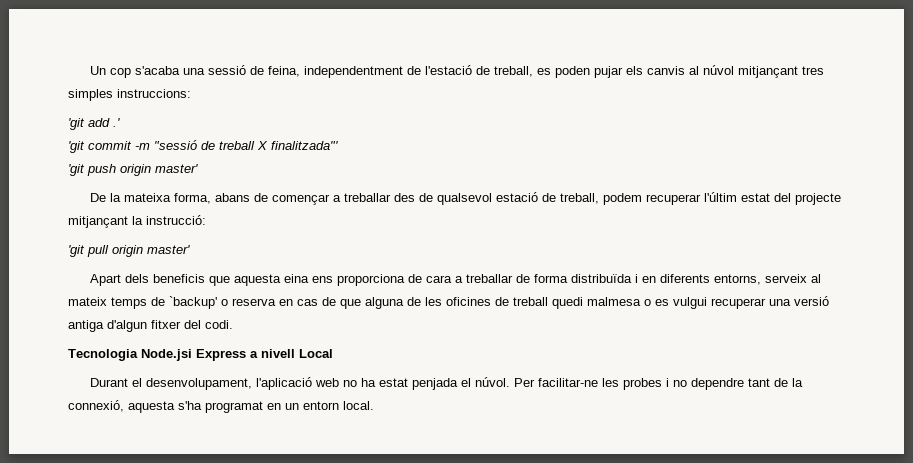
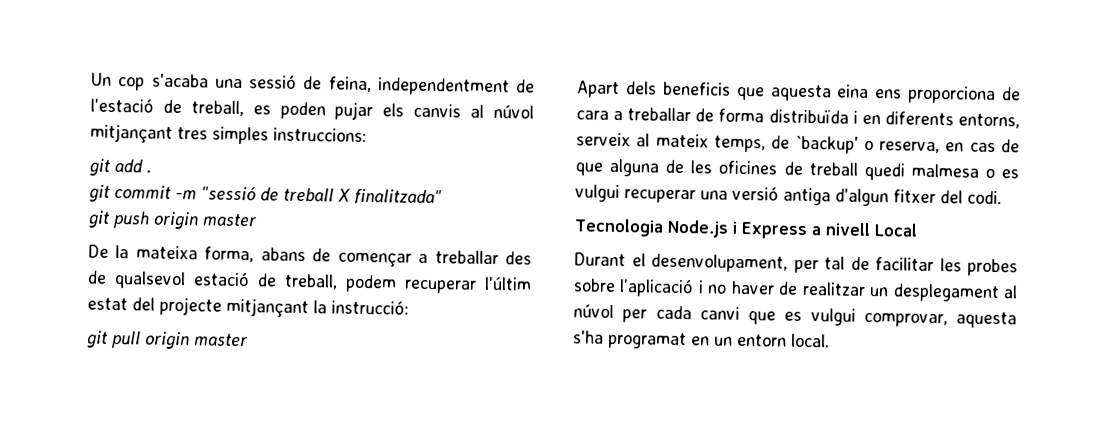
[68,118,120,130] [68,141,85,153] 'git add .' // 'git -> [89,158,152,176] [89,184,110,202] git add . // git
[271,141,338,150] [68,164,85,176] finalitzada"' // 'git -> [354,188,442,206] [88,210,110,228] finalitzada" // git
[155,164,198,173] master' -> [202,213,257,227] master
[68,245,85,257] 'git -> [86,330,108,348] git
[147,245,190,254] master' -> [194,333,248,347] master
[111,297,147,309] temps -> [713,135,766,153] temps,
[232,298,276,306] reserva -> [879,141,941,154] reserva,
[141,349,192,361] Node.jsi -> [666,219,738,238] Node.js i
[255,377,803,390] [68,400,124,412] l'aplicació web no ha estat penjada el núvol. Per facilitar-ne les probes i no dependre tant de la connexió, -> [793,256,1018,277] [573,278,1019,303] [573,304,948,328] per tal de facilitar les probes sobre l’aplicació i no haver de realitzar un desplegament al núvol per cada canvi que es vulgui comprovar,

